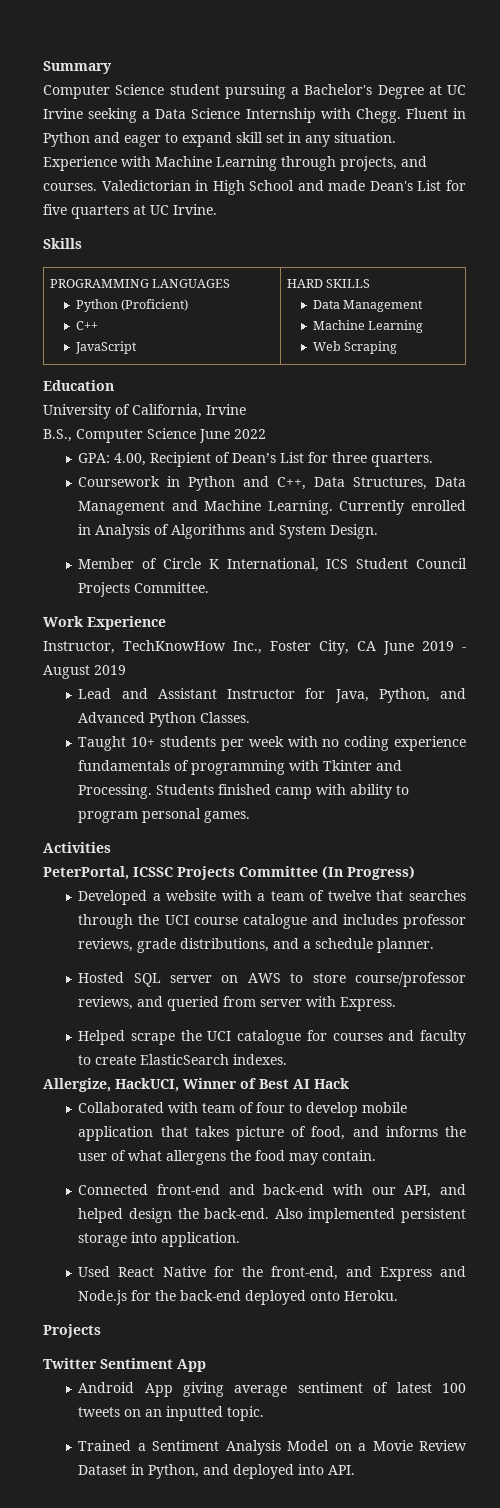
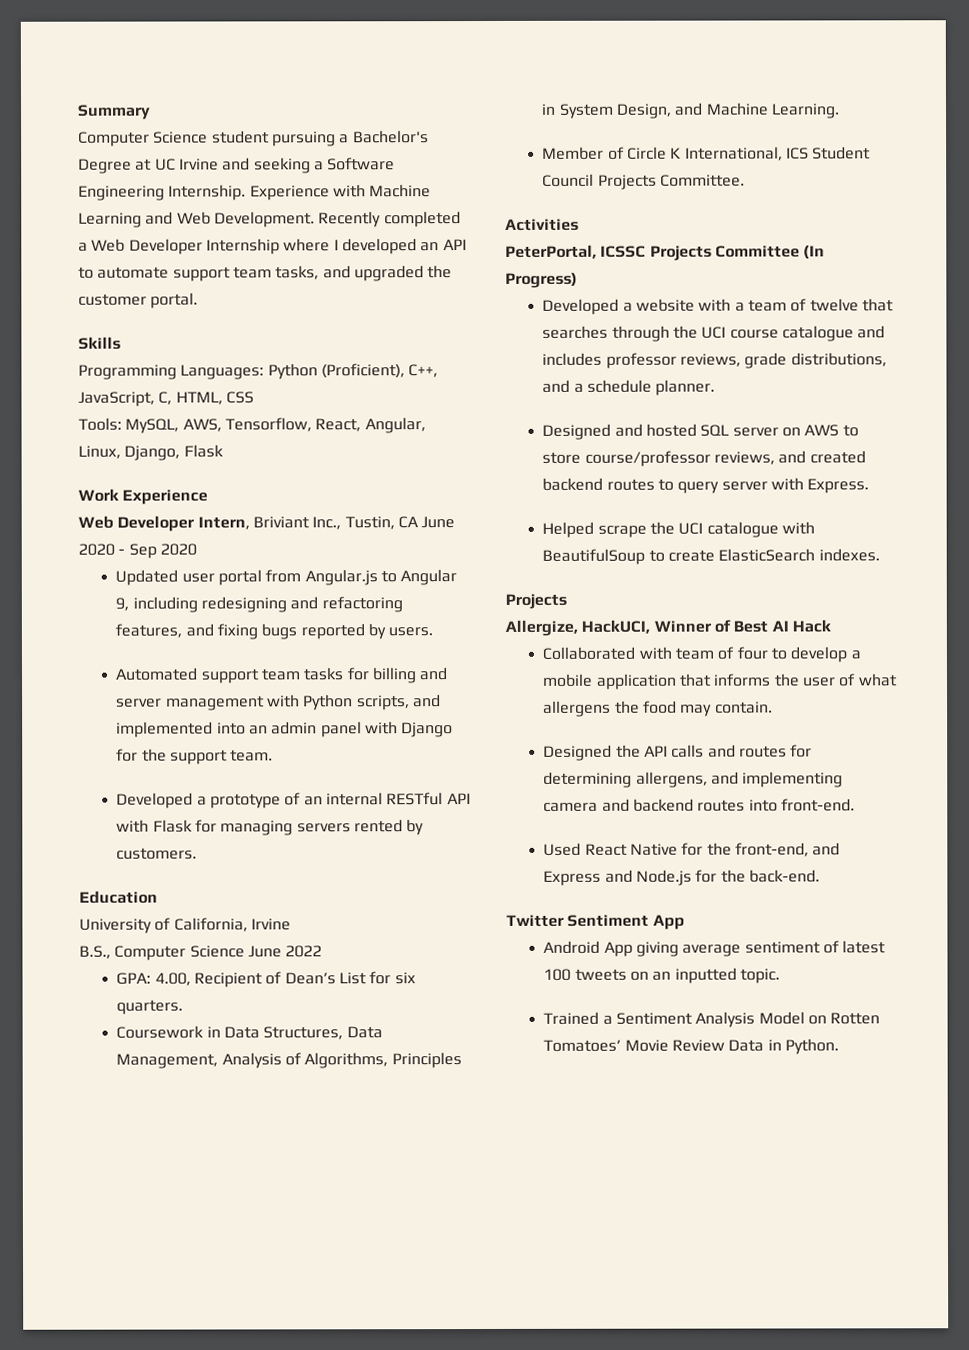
(83, 113) none -> [222,157,251,171] and
[155,108,466,123] [43,132,396,147] [43,156,427,171] [43,180,466,195] [43,204,217,219] [43,238,82,249] [49,279,231,288] [75,299,188,312] [75,321,98,330] [74,341,137,354] [286,279,371,288] [312,300,423,312] [312,320,423,333] [312,341,397,354] Data Science Internship with Chegg. Fluent in Python and eager to expand skill set in any situation. Experience with Machine Learning through projects, and courses. Valedictorian in High School and made Dean's List for five quarters at UC Irvine. // Skills // PROGRAMMING LANGUAGES // Python (Proficient) // C++ // JavaScript | HARD SKILLS // Data Management // Machine Learning // Web Scraping -> [327,157,396,171] [78,184,432,201] [78,211,461,228] [78,238,467,255] [78,265,453,282] [78,292,199,309] [78,336,121,350] [78,363,439,380] [78,391,254,407] [78,417,426,434] [78,444,224,461] [78,488,209,505] [78,515,456,532] [78,543,197,559] [115,569,458,586] [115,596,403,613] [115,623,434,640] [115,667,449,684] [116,694,441,711] [116,721,454,738] [116,748,274,765] [116,792,471,809] [116,819,425,836] [116,847,198,860] Software Engineering Internship. Experience with Machine Learning and Web Development. Recently completed a Web Developer Internship where I developed an API to automate support team tasks, and upgraded the customer portal. // Skills // Programming Languages: Python (Proficient), C++, JavaScript, C, HTML, CSS // Tools: MySQL, AWS, Tensorflow, React, Angular, Linux, Django, Flask // Work Experience // Web Developer Intern, Briviant Inc., Tustin, CA June 2020 - Sep 2020 // Updated user portal from Angular.js to Angular 9, including redesigning and refactoring features, and fixing bugs reported by users. // Automated support team tasks for billing and server management with Python scripts, and implemented into an admin panel with Django for the support team. // Developed a prototype of an internal RESTful API with Flask for managing servers rented by customers.
[332,452,368,463] three -> [394,972,416,985] six
[188,476,466,491] [78,500,467,515] [78,524,379,539] Python and C++, Data Structures, Data Management and Machine Learning. Currently enrolled in Analysis of Algorithms and System Design. -> [223,1026,383,1040] [116,1052,462,1069] [542,102,840,119] Data Structures, Data Management, Analysis of Algorithms, Principles in System Design, and Machine Learning.
[43,616,166,630] [43,640,466,655] [43,665,126,679] [78,688,466,703] [78,712,251,727] [78,736,467,751] [78,760,403,775] [78,784,410,799] [78,808,251,823] // Work Experience // Instructor, TechKnowHow Inc., Foster City, CA June 2019 - August 2019 // Lead and Assistant Instructor for Java, Python, and Advanced Python Classes. // Taught 10+ students per week with no coding experience fundamentals of programming with Tkinter and Processing. Students finished camp with ability to program personal games. -> (745, 180) none
[78,972,125,983] Hosted -> [542,423,697,440] Designed and hosted
[167,996,257,1011] queried from -> [809,450,866,464] [542,477,720,494] created backend routes to query
[306,1030,467,1045] for courses and faculty -> [781,521,815,535] [542,548,646,565] with BeautifulSoup
(288, 1059) none -> [505,593,567,609] // Projects
(359, 1109) none -> [850,650,861,660] a
[194,1126,379,1141] takes picture of food, and -> (712, 680) none
[78,1184,466,1198] [78,1208,466,1223] [78,1232,241,1247] Connected front-end and back-end with our API, and helped design the back-end. Also implemented persistent storage into application. -> [543,744,813,761] [543,771,844,788] [543,798,855,812] Designed the API calls and routes for determining allergens, and implementing camera and backend routes into front-end.
[180,1290,399,1305] [43,1324,101,1338] back-end deployed onto Heroku. // Projects -> [748,869,820,883] back-end.
[358,1440,468,1451] [78,1464,356,1479] a Movie Review Dataset in Python, and deployed into API. -> [830,1012,881,1025] [543,1038,839,1055] Rotten Tomatoes’ Movie Review Data in Python.

